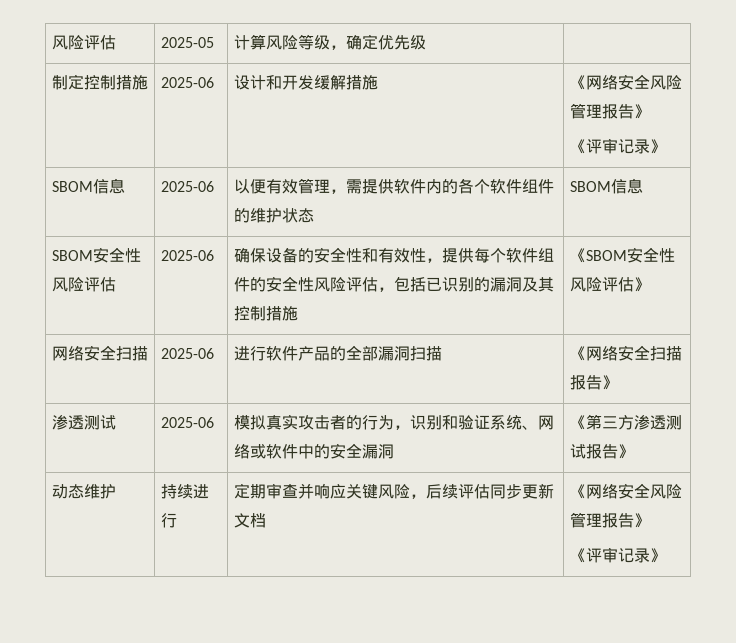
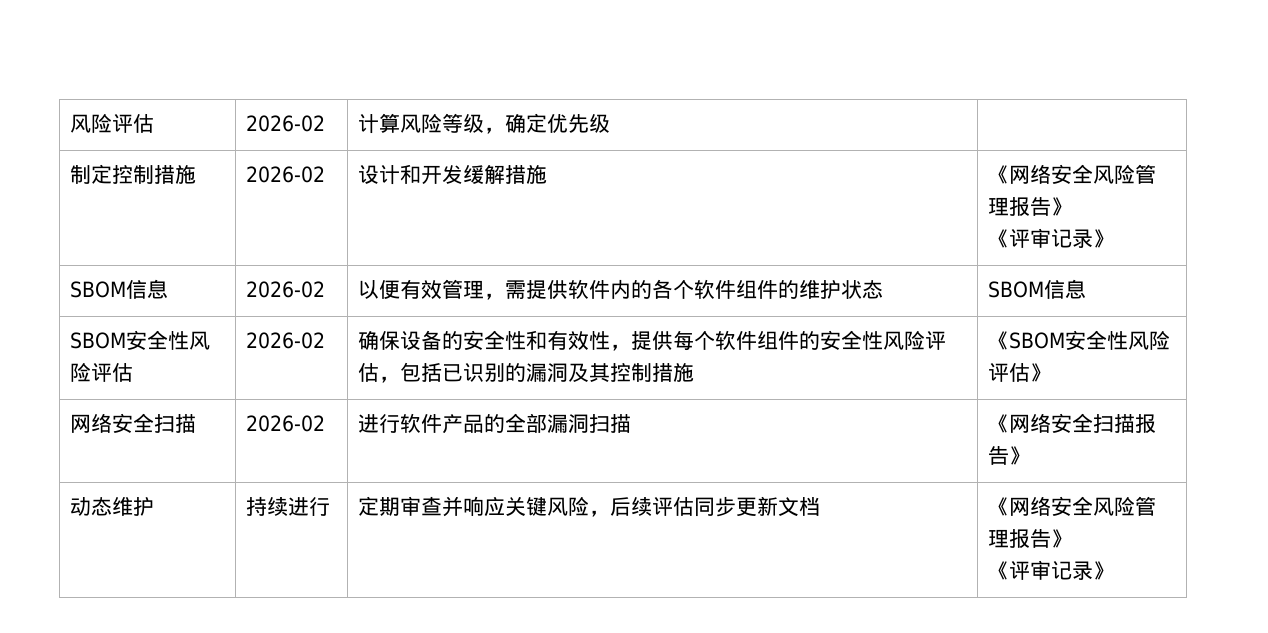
[51,35,116,50] [160,37,214,48] 风险评估 | 2025-05 -> [69,114,154,133] [245,115,325,132] 风险评估 | 2026-02
[160,77,214,88] 2025-06 -> [245,166,325,183] 2026-02
[160,181,214,192] 2025-06 -> [245,281,325,298] 2026-02
[160,250,214,261] 2025-06 -> [245,332,325,349] 2026-02
[160,348,214,359] 2025-06 -> [245,415,325,432] 2026-02
[51,415,116,430] [160,417,214,428] [233,414,554,430] [233,443,394,459] [569,414,682,430] [569,444,634,459] // 渗透测试 | 2025-06 | 模拟真实攻击者的行为，识别和验证系统、网络或软件中的安全漏洞 | 《第三方渗透测试报告》 -> (1030, 455) none

